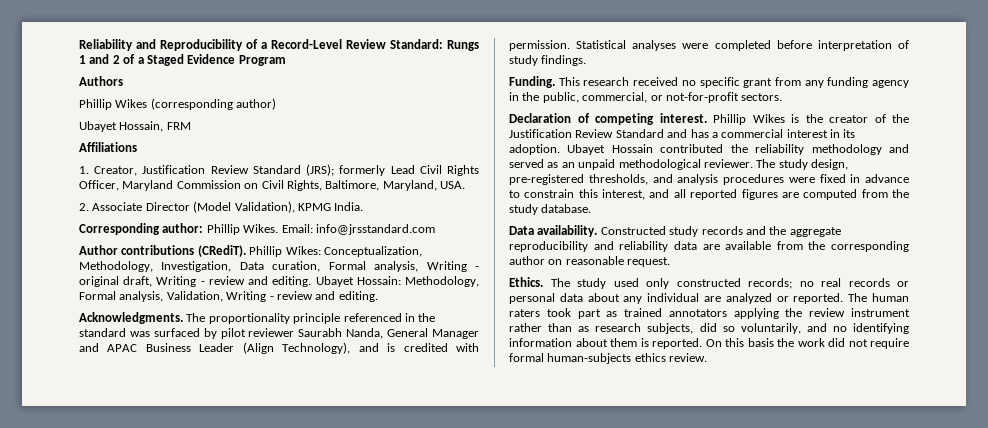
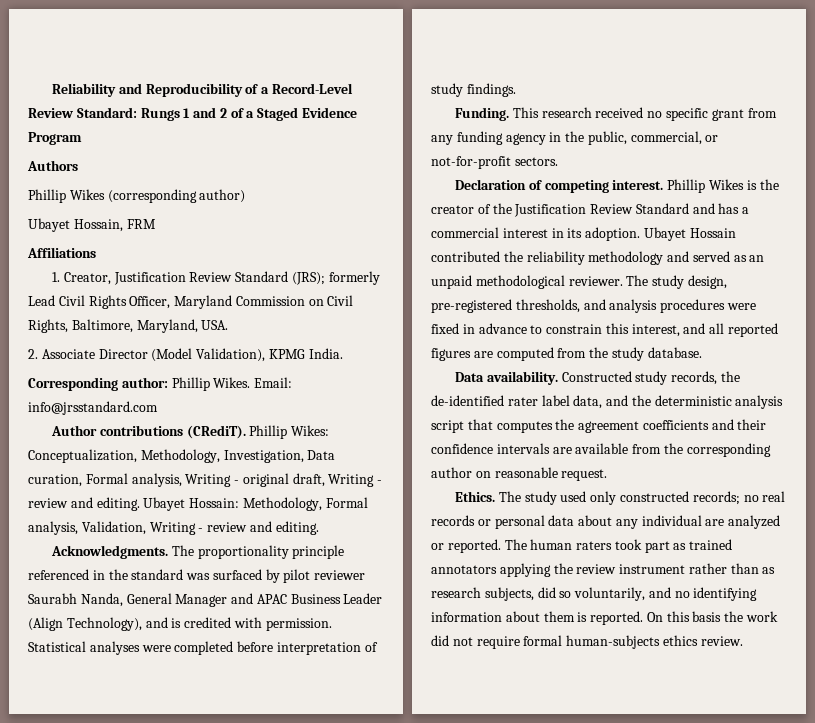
[701,226,841,237] [509,241,697,252] records and the aggregate reproducibility and reliability data -> [671,371,740,385] [431,395,784,409] [431,419,767,433] [431,443,550,454] records, the de-identified rater label data, and the deterministic analysis script that computes the agreement coefficients and their confidence intervals

